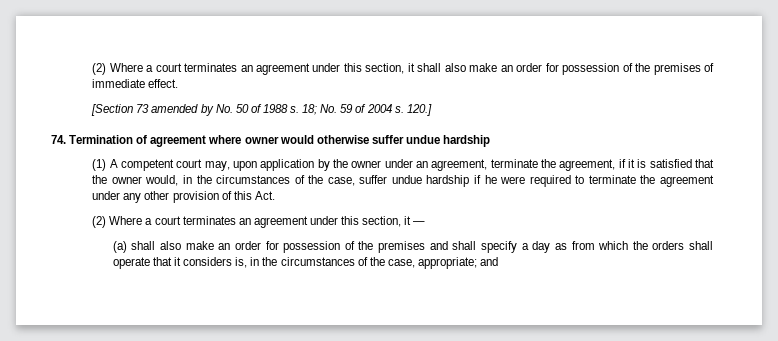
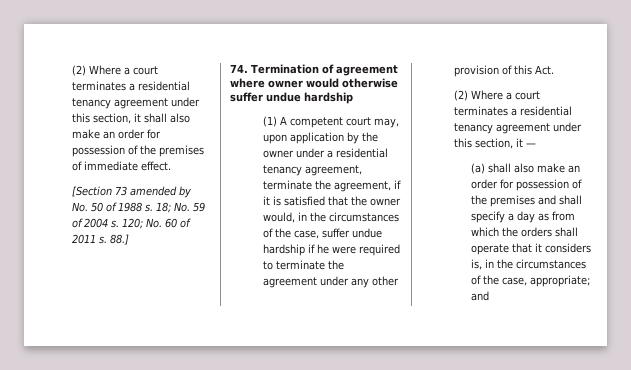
[92,63,253,75] (2) Where a court terminates an -> [72,65,159,76] [72,81,191,91] [72,98,112,109] (2) Where a court terminates a residential tenancy
[406,104,432,116] 120.] -> [122,218,192,229] [72,234,130,245] 120; No. 60 of 2011 s. 88.]
[415,161,428,168] an -> [327,148,389,158] [263,165,303,176] a residential tenancy
[238,218,251,225] an -> [511,106,573,116] [454,123,494,134] a residential tenancy

